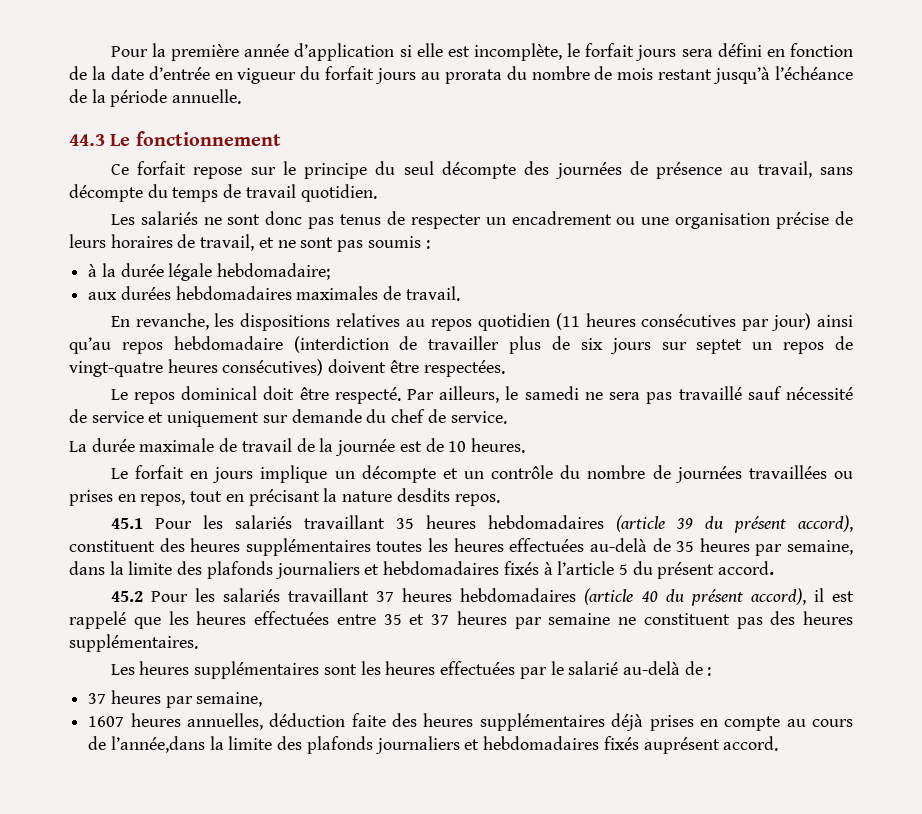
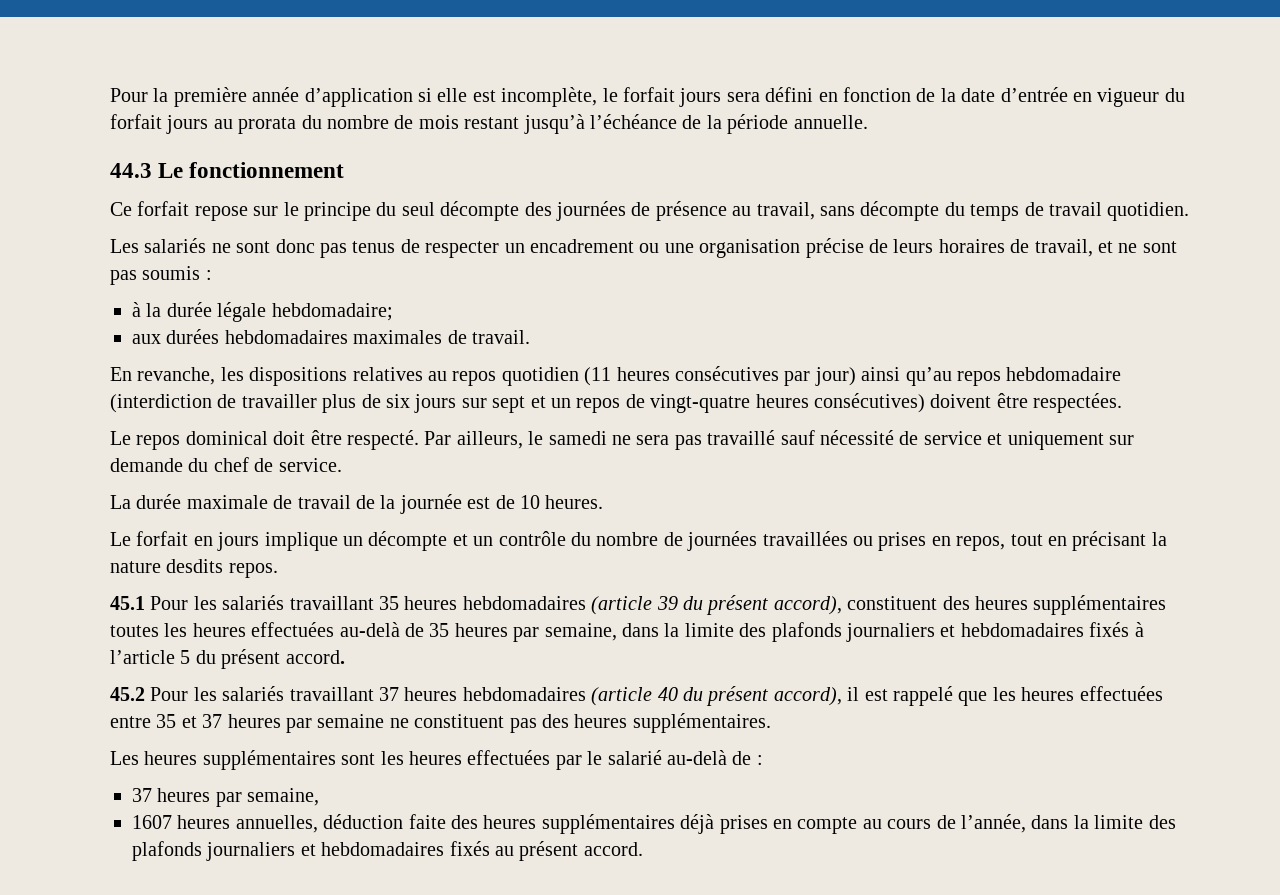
[696,339,743,354] septet -> [492,396,546,413] sept et
[110,736,720,754] l’année,dans la limite des plafonds journaliers et hebdomadaires fixés auprésent -> [960,814,1176,833] [132,841,579,861] l’année, dans la limite des plafonds journaliers et hebdomadaires fixés au présent

